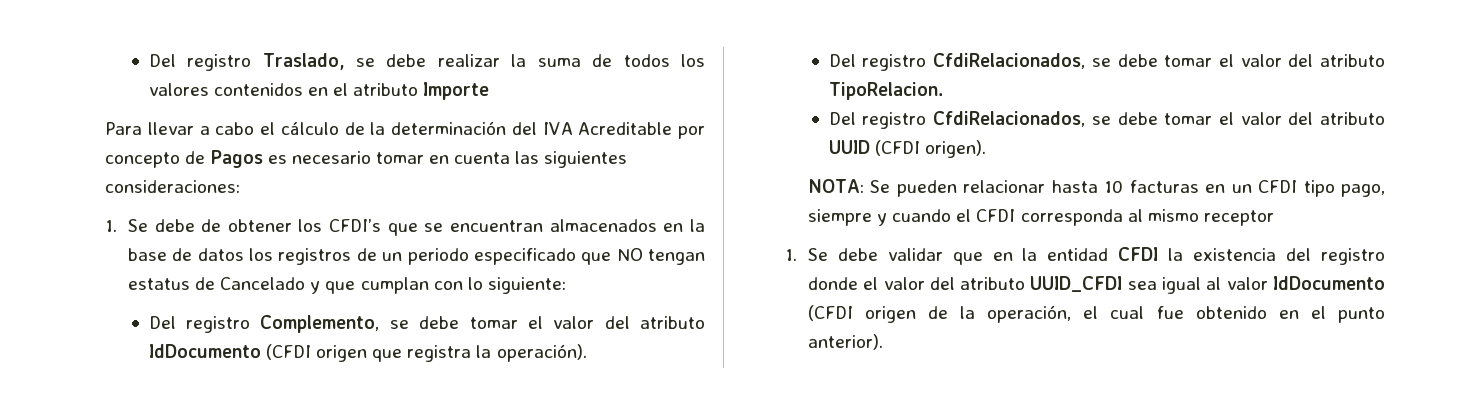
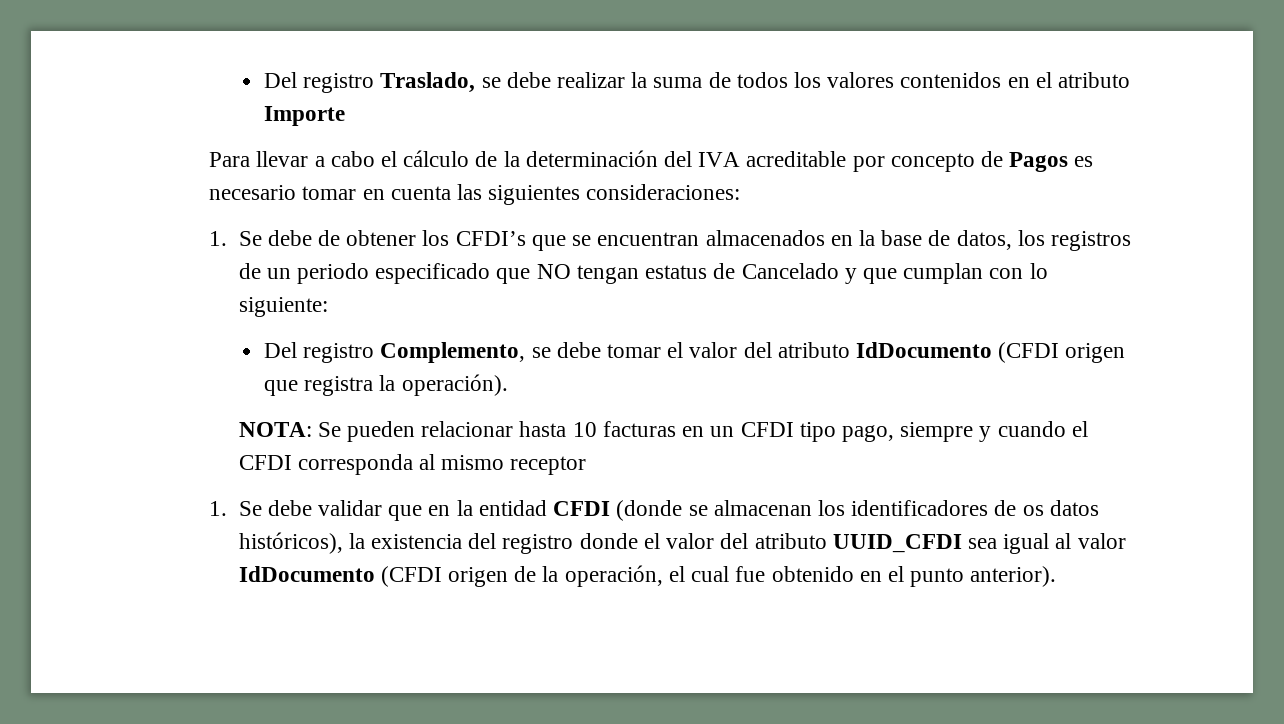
[578,122,673,135] Acreditable -> [746,151,847,167] acreditable
[197,248,244,261] datos -> [956,230,1012,250] datos,
[828,53,1385,71] [828,82,943,100] [828,111,1385,129] [828,140,987,158] // Del registro CfdiRelacionados, se debe tomar el valor del atributo TipoRelacion. // Del registro CfdiRelacionados, se debe tomar el valor del atributo UUID (CFDI origen). -> (508, 385) none
(1159, 254) none -> [616,500,1099,521] [238,532,343,554] (donde se almacenan los identificadores de os datos históricos),

